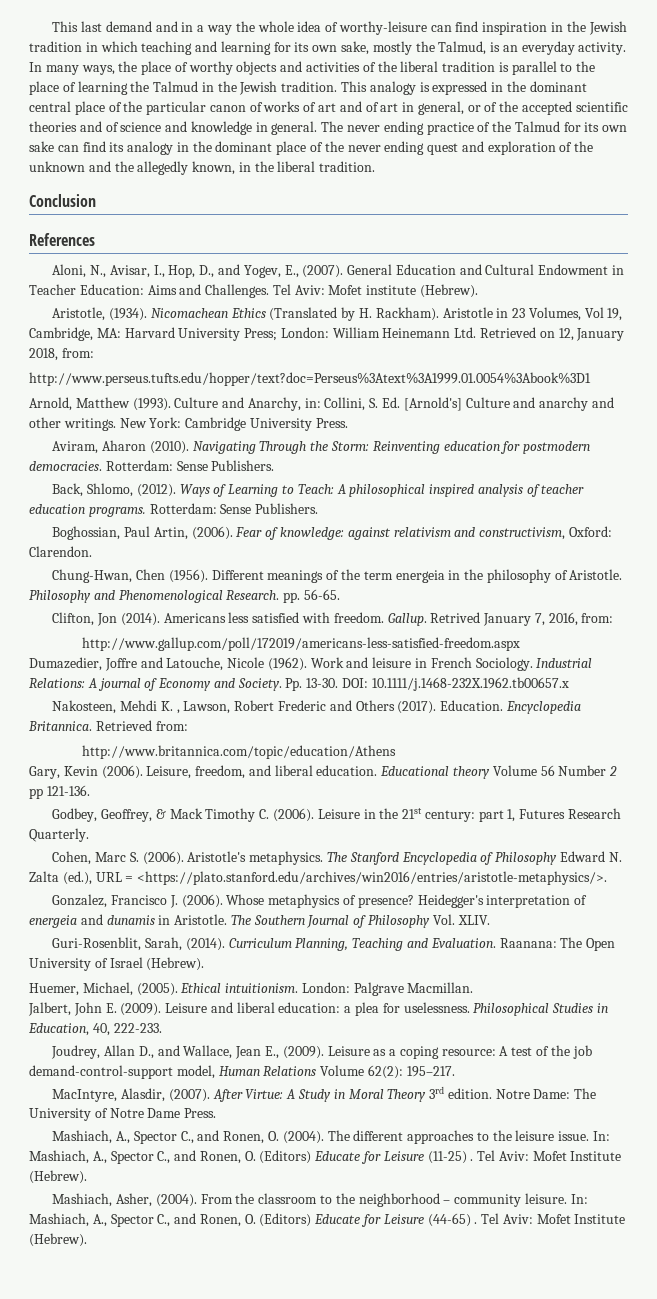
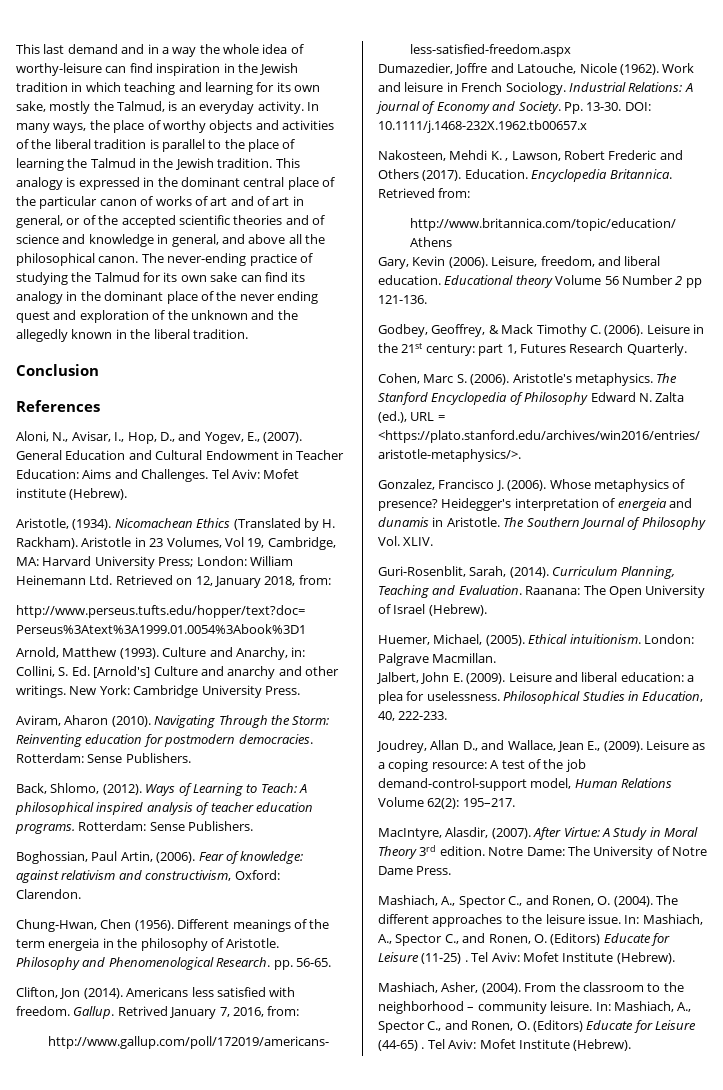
[271,121,424,135] general. The never ending -> [171,234,325,247] [16,253,247,266] general, and above all the philosophical canon. The never-ending
(491, 127) none -> [16,272,68,285] studying
[192,161,236,175] known, -> [71,329,113,339] known

